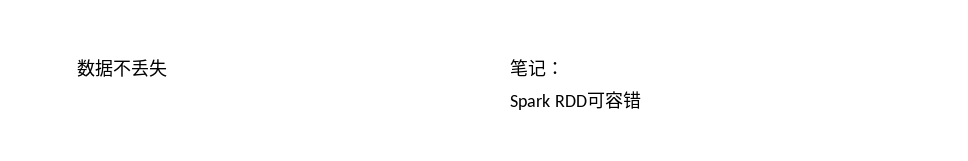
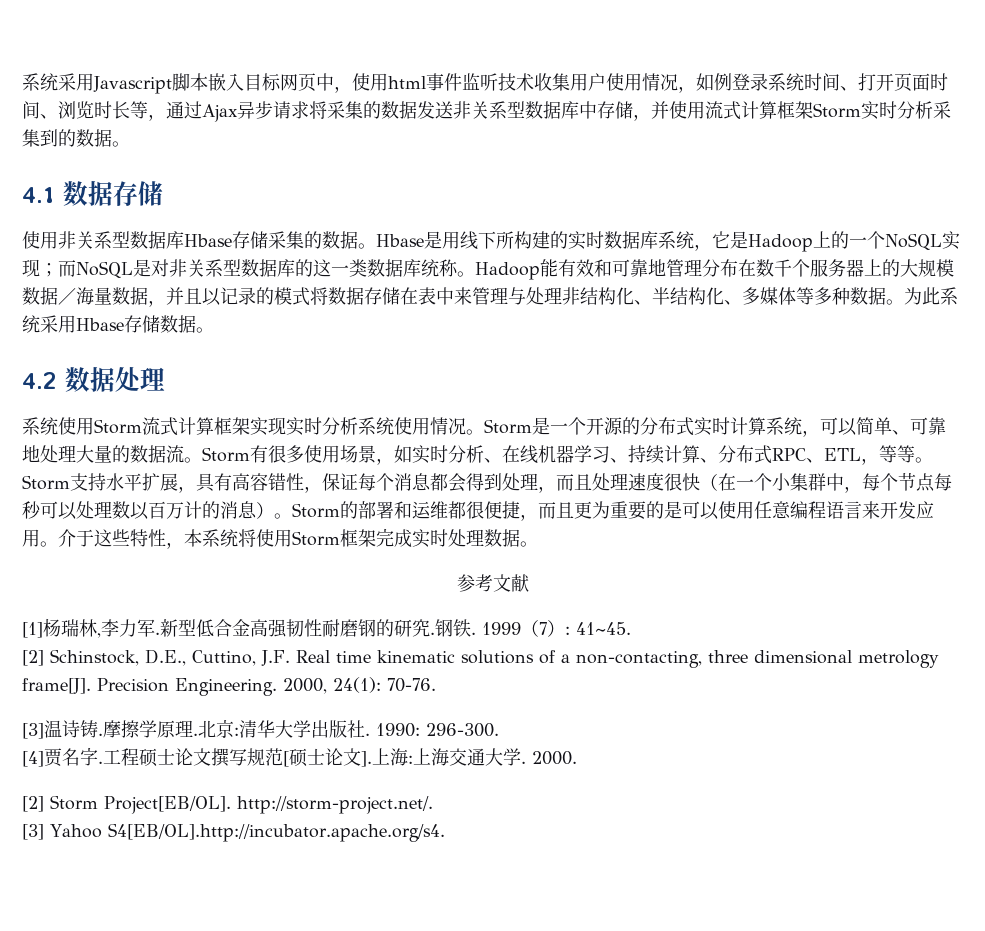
[77,59,167,77] [510,59,564,77] [510,91,641,110] 数据不丢失 // 笔记： // Spark RDD可容错 -> [22,73,948,94] [22,101,951,122] [22,129,130,147] [22,181,163,206] [22,231,960,252] [22,259,954,280] [22,287,958,307] [22,315,214,333] [22,367,165,392] [22,417,946,437] [22,445,933,465] [22,473,952,493] [22,501,934,521] [22,528,538,549] [456,574,529,592] [22,618,631,638] [22,649,939,668] [22,677,437,696] [22,720,499,739] [22,747,577,767] [22,795,433,814] [22,823,445,842] 系统采用Javascript脚本嵌入目标网页中，使用html事件监听技术收集用户使用情况，如例登录系统时间、打开页面时间、浏览时长等，通过Ajax异步请求将采集的数据发送非关系型数据库中存储，并使用流式计算框架Storm实时分析采集到的数据。 // 4.1数据存储 // 使用非关系型数据库Hbase存储采集的数据。Hbase是用线下所构建的实时数据库系统，它是Hadoop上的一个NoSQL实现；而NoSQL是对非关系型数据库的这一类数据库统称。Hadoop能有效和可靠地管理分布在数千个服务器上的大规模数据／海量数据，并且以记录的模式将数据存储在表中来管理与处理非结构化、半结构化、多媒体等多种数据。为此系统采用Hbase存储数据。 // 4.2数据处理 // 系统使用Storm流式计算框架实现实时分析系统使用情况。Storm是一个开源的分布式实时计算系统，可以简单、可靠地处理大量的数据流。Storm有很多使用场景，如实时分析、在线机器学习、持续计算、分布式RPC、ETL，等等。Storm支持水平扩展，具有高容错性，保证每个消息都会得到处理，而且处理速度很快（在一个小集群中，每个节点每秒可以处理数以百万计的消息）。Storm的部署和运维都很便捷，而且更为重要的是可以使用任意编程语言来开发应用。介于这些特性，本系统将使用Storm框架完成实时处理数据。 // 参考文献 // [1]杨瑞林,李力军.新型低合金高强韧性耐磨钢的研究.钢铁. 1999（7）: 41~45. // [2] Schinstock, D.E., Cuttino, J.F. Real time kinematic solutions of a non-contacting, three dimensional metrology frame[J]. Precision Engineering. 2000, 24(1): 70-76. // [3]温诗铸.摩擦学原理.北京:清华大学出版社. 1990: 296-300. // [4]贾名字.工程硕士论文撰写规范[硕士论文].上海:上海交通大学. 2000. // [2] Storm Project[EB/OL]. http://storm-project.net/. // [3] Yahoo S4[EB/OL].http://incubator.apache.org/s4.

